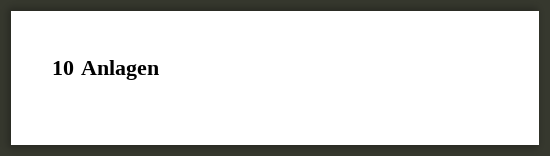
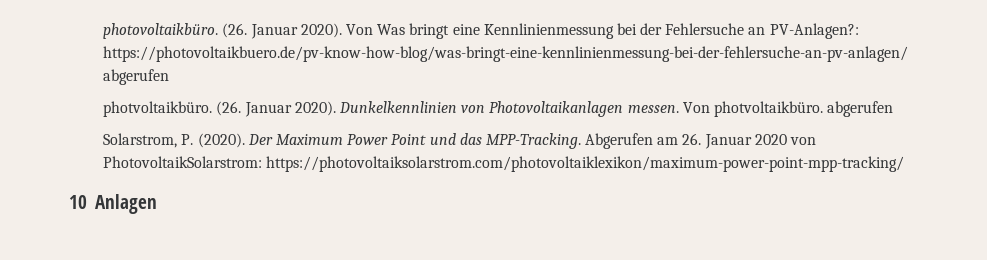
(52, 68) none -> [103,23,859,39] [103,46,909,62] [103,69,170,85] [103,101,894,117] [103,133,816,149] [103,156,905,172] photovoltaikbüro. (26. Januar 2020). Von Was bringt eine Kennlinienmessung bei der Fehlersuche an PV-Anlagen?: https://photovoltaikbuero.de/pv-know-how-blog/was-bringt-eine-kennlinienmessung-bei-der-fehlersuche-an-pv-anlagen/ abgerufen // photvoltaikbüro. (26. Januar 2020). Dunkelkennlinien von Photovoltaikanlagen messen. Von photvoltaikbüro. abgerufen // Solarstrom, P. (2020). Der Maximum Power Point und das MPP-Tracking. Abgerufen am 26. Januar 2020 von PhotovoltaikSolarstrom: https://photovoltaiksolarstrom.com/photovoltaiklexikon/maximum-power-point-mpp-tracking/ //

